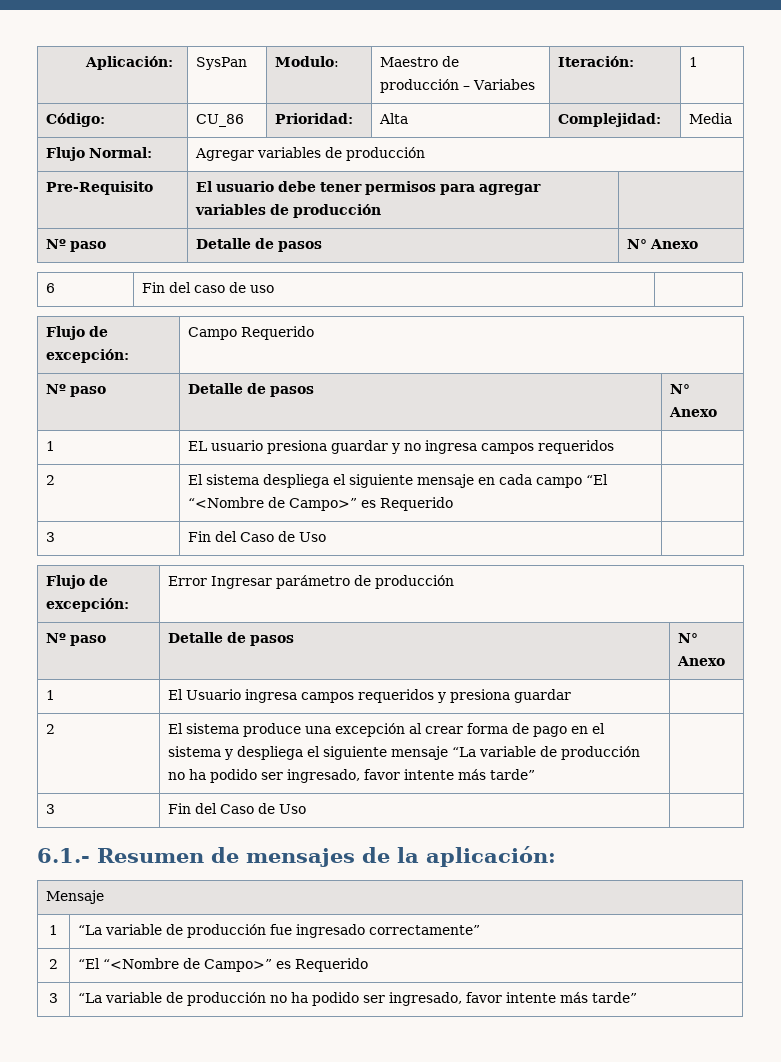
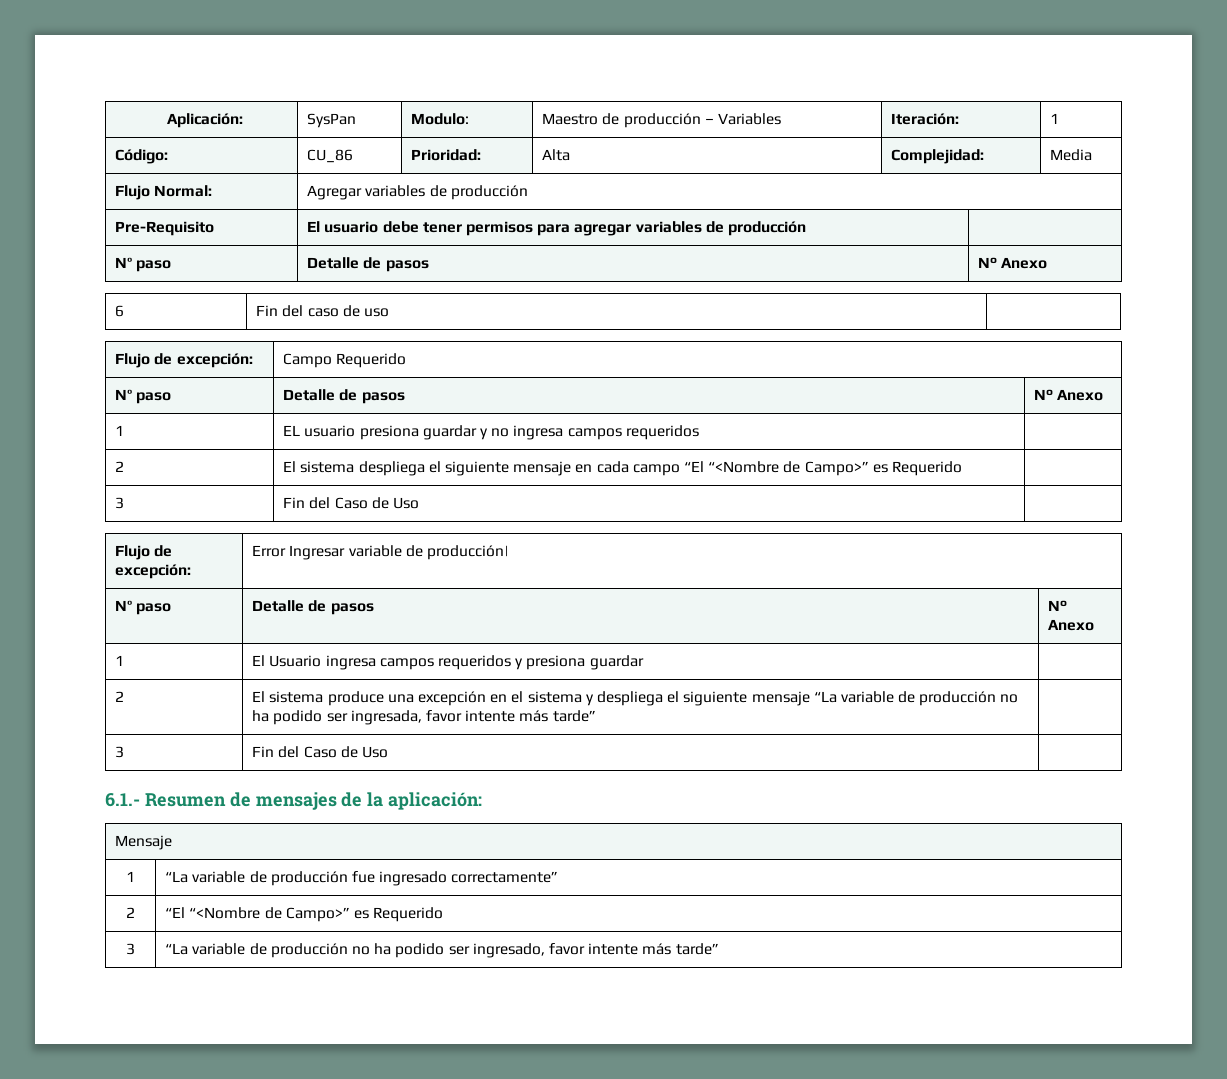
[473,79,536,90] Variabes -> [718,113,782,125] Variables
[276,575,455,589] parámetro de producción -> [348,545,510,560] variable de producción|
[409,723,568,737] al crear forma de pago -> (487, 698) none
[287,769,361,783] ingresado, -> [350,710,422,725] ingresada,

